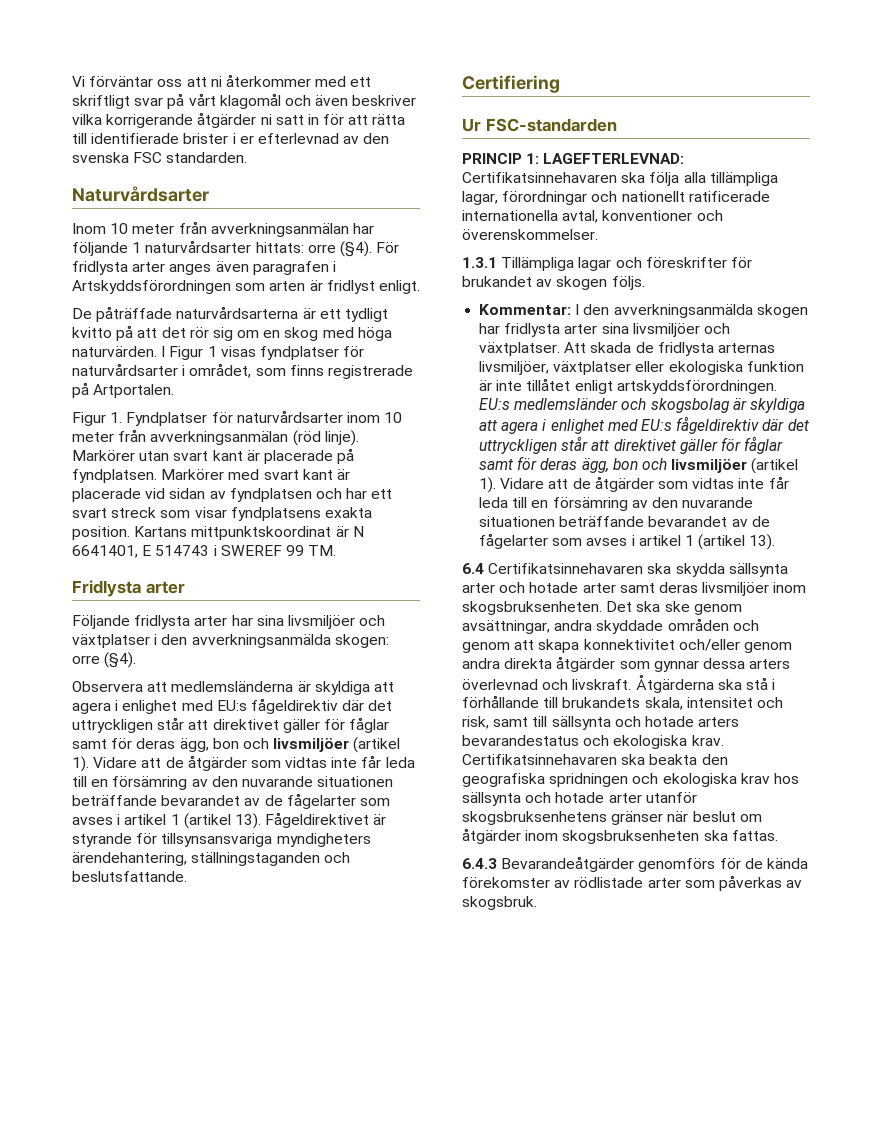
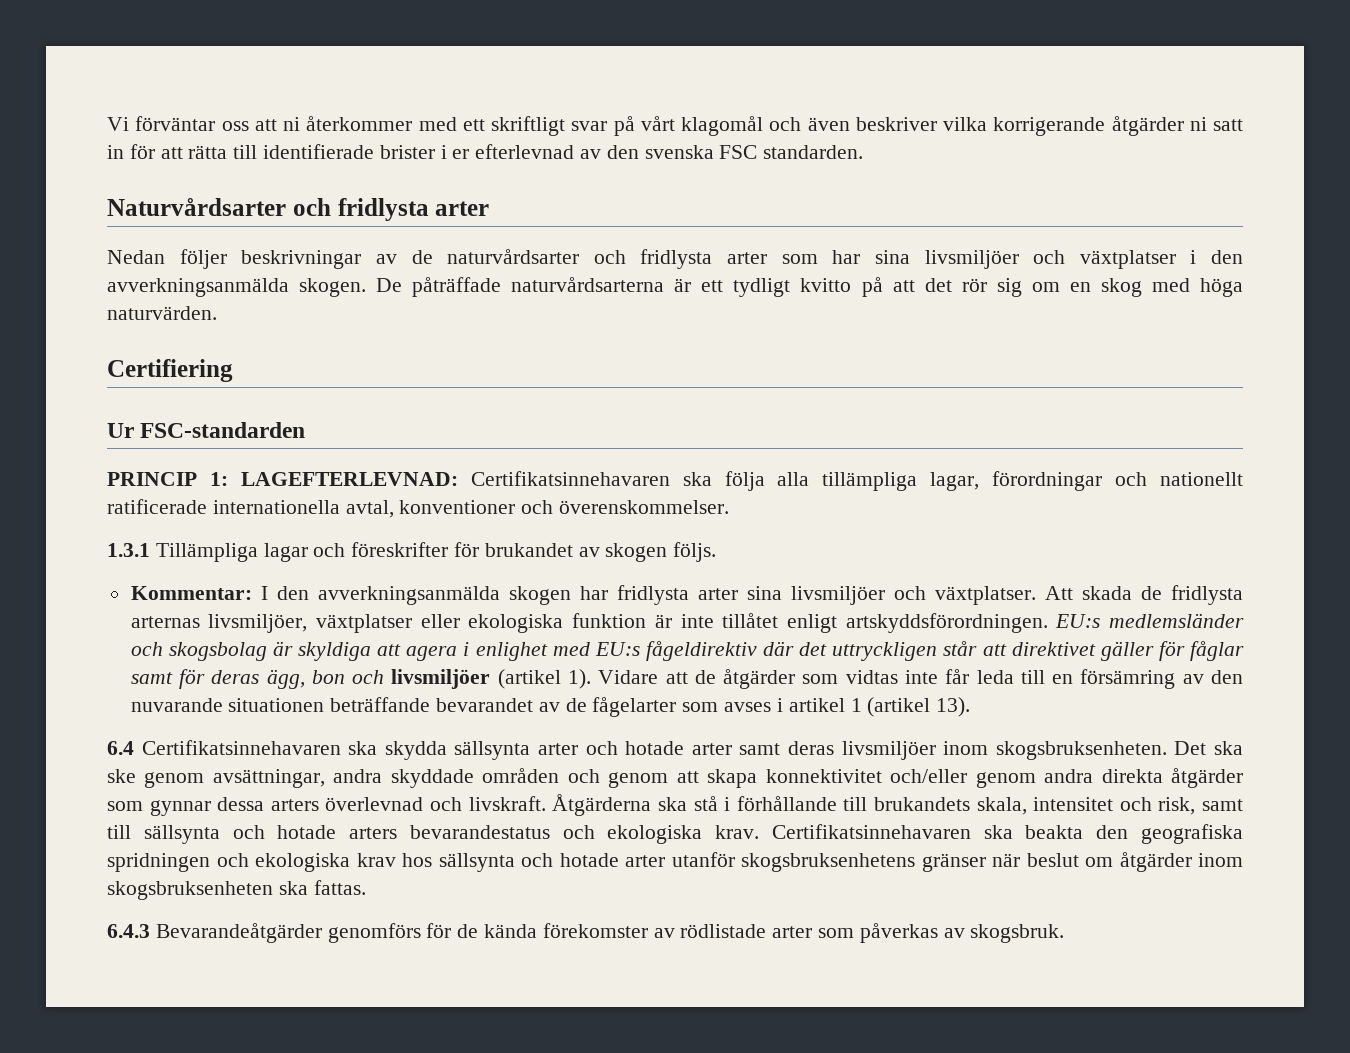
[72,221,374,237] [72,240,400,257] [72,261,336,275] [72,280,420,294] // Inom 10 meter från avverkningsanmälan har följande 1 naturvårdsarter hittats: orre (§4). För fridlysta arter anges även paragrafen i Artskyddsförordningen som arten är fridlyst enligt. // -> [292,198,490,221] [107,249,1243,269] [107,278,367,297] och fridlysta arter // Nedan följer beskrivningar av de naturvårdsarter och fridlysta arter som har sina livsmiljöer och växtplatser i den avverkningsanmälda skogen.
[161,346,365,360] [72,363,413,379] [72,382,175,398] [72,410,403,426] [72,429,359,446] [72,448,355,464] [72,469,350,483] [72,488,393,502] [72,507,372,521] [72,526,364,540] [72,545,337,558] [72,580,185,597] [72,615,386,629] [72,634,389,648] [72,652,137,668] [72,681,394,695] [72,698,393,714] [72,717,390,733] [72,737,401,753] [72,755,415,772] [72,776,394,790] [72,793,390,809] [72,812,387,829] [72,833,371,847] [72,852,351,866] [72,871,187,882] I Figur 1 visas fyndplatser för naturvårdsarter i området, som finns registrerade på Artportalen. // Figur 1. Fyndplatser för naturvårdsarter inom 10 meter från avverkningsanmälan (röd linje). Markörer utan svart kant är placerade på fyndplatsen. Markörer med svart kant är placerade vid sidan av fyndplatsen och har ett svart streck som visar fyndplatsens exakta position. Kartans mittpunktskoordinat är N 6641401, E 514743 i SWEREF 99 TM. // Fridlysta arter // Följande fridlysta arter har sina livsmiljöer och växtplatser i den avverkningsanmälda skogen: orre (§4). // Observera att medlemsländerna är skyldiga att agera i enlighet med EU:s fågeldirektiv där det uttryckligen står att direktivet gäller för fåglar samt för deras ägg, bon och livsmiljöer (artikel 1). Vidare att de åtgärder som vidtas inte får leda till en försämring av den nuvarande situationen beträffande bevarandet av de fågelarter som avses i artikel 1 (artikel 13). Fågeldirektivet är styrande för tillsynsansvariga myndigheters ärendehantering, ställningstaganden och beslutsfattande. -> (217, 313) none

